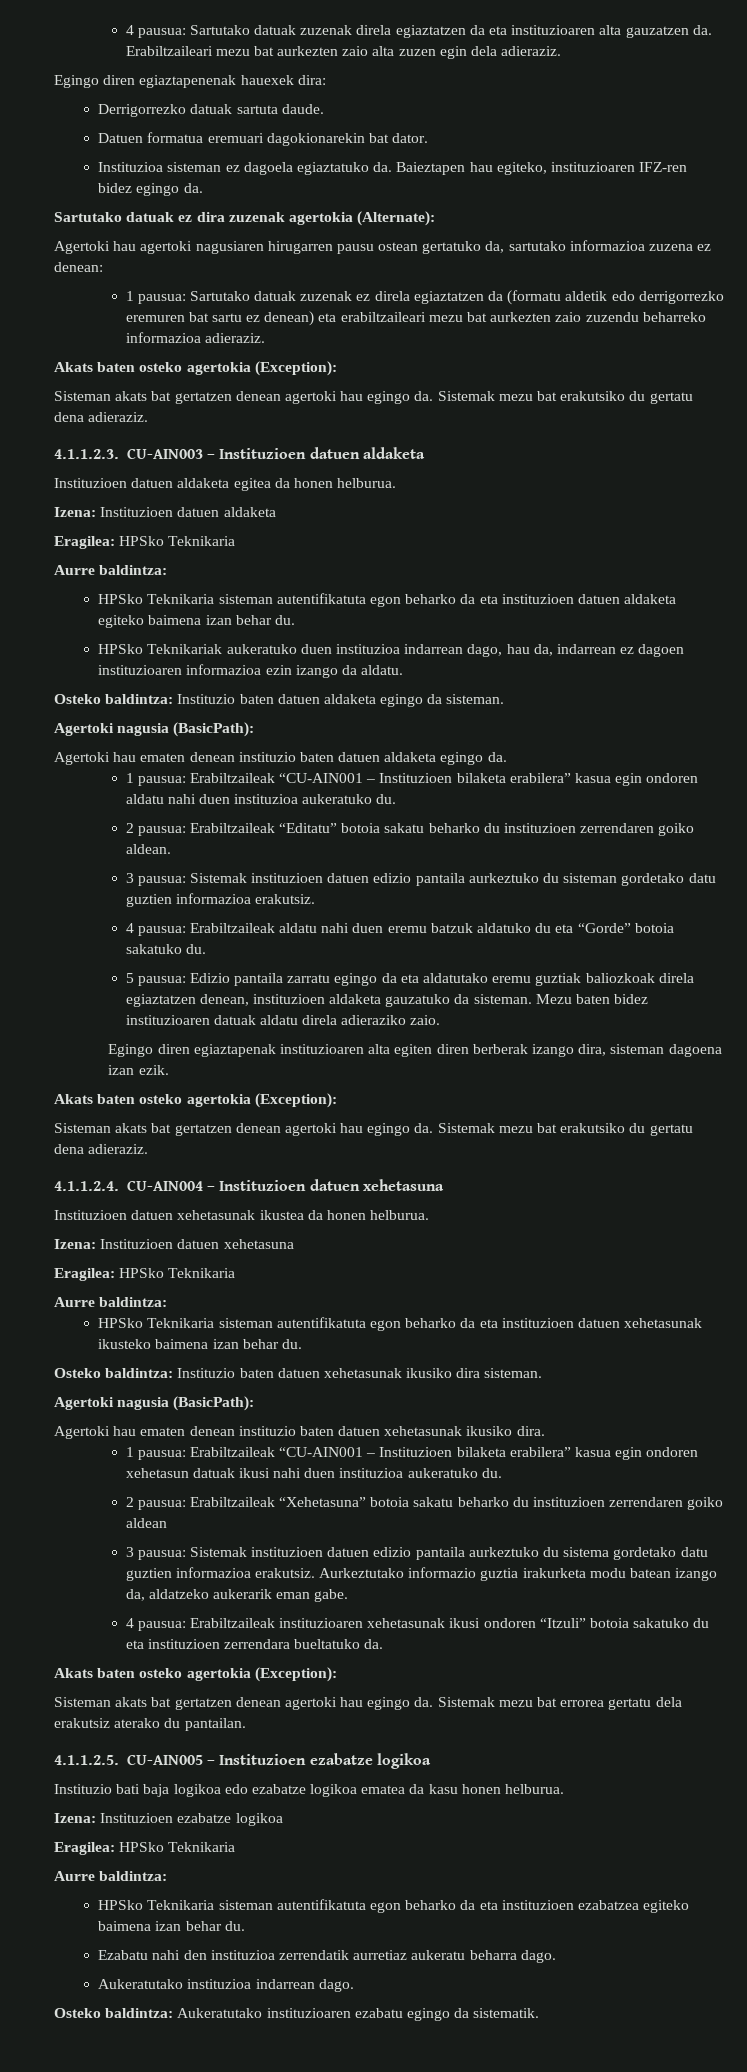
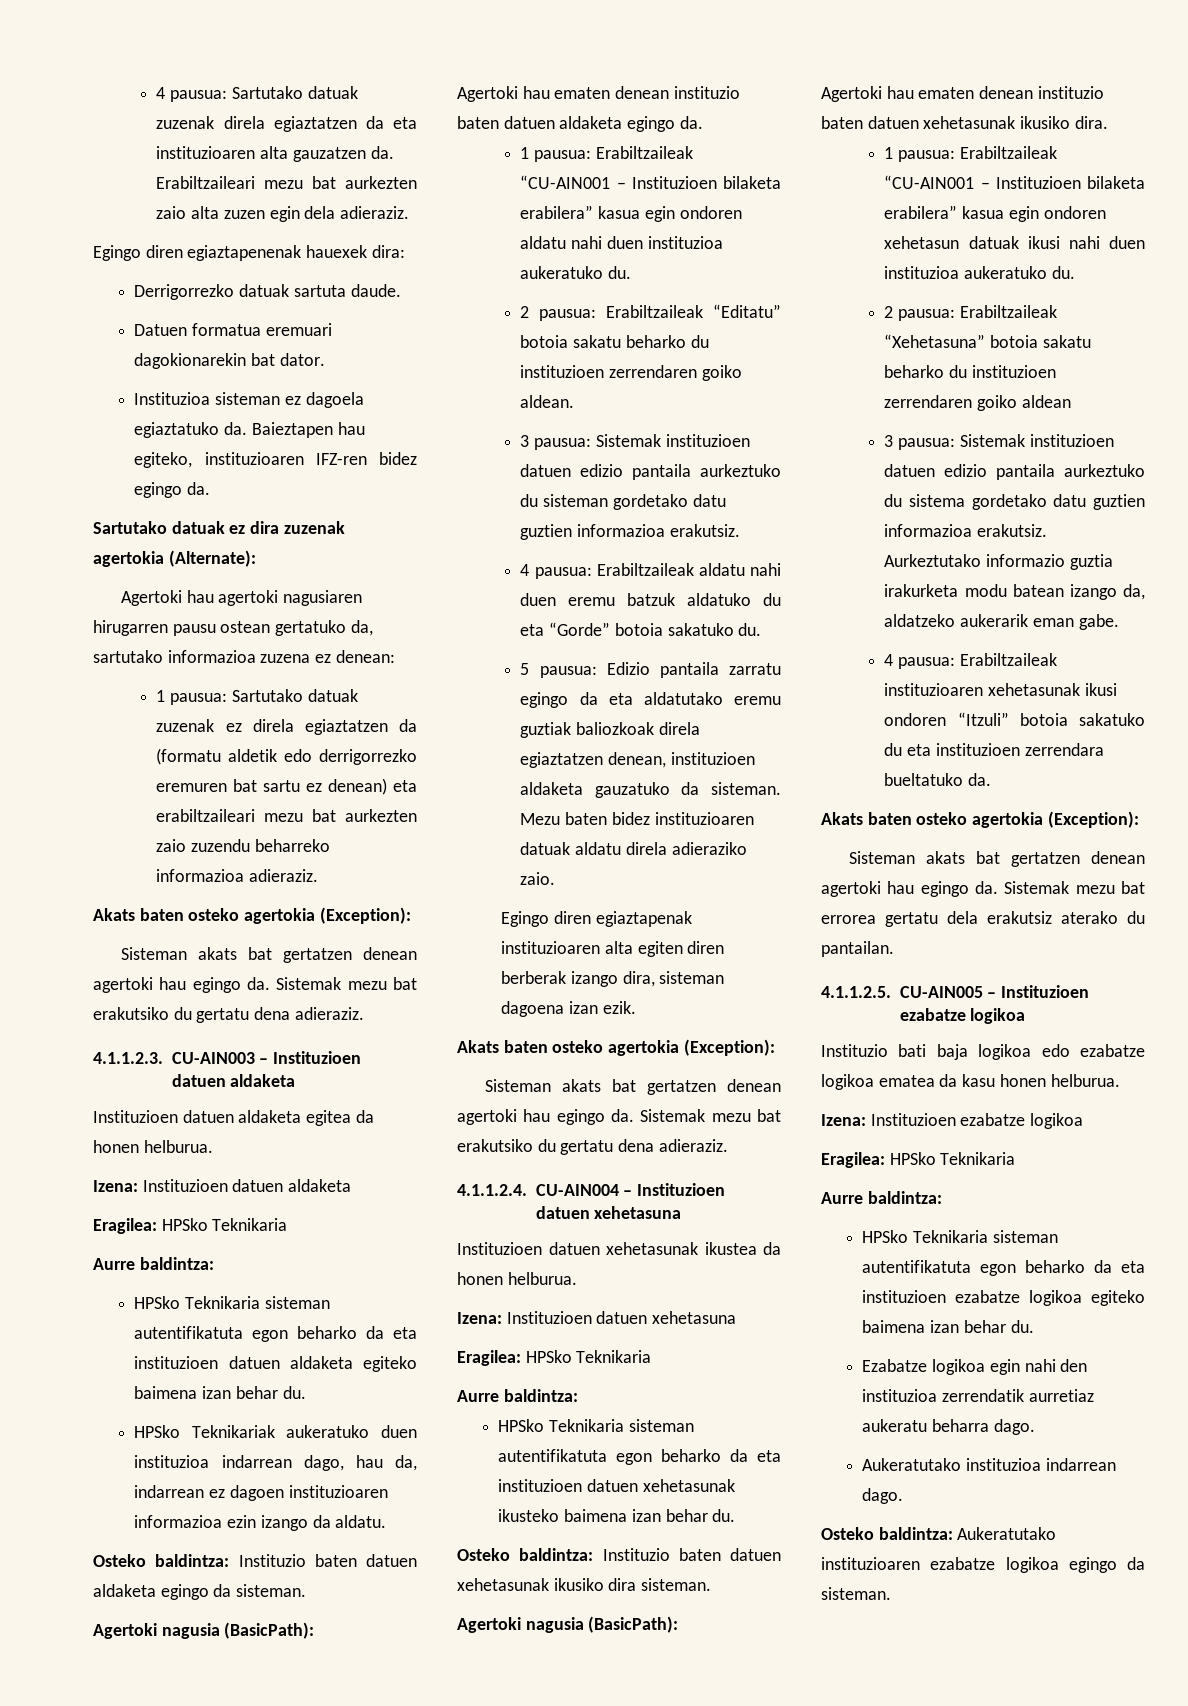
[577,1900,690,1913] [98,1921,245,1931] [98,1950,149,1960] ezabatzea egiteko baimena izan behar du. // Ezabatu -> [955,1290,1145,1306] [862,1320,1034,1333] [862,1359,1020,1375] ezabatze logikoa egiteko baimena izan behar du. // Ezabatze logikoa egin
[354,2008,540,2021] ezabatu egingo da sistematik. -> [930,1557,1145,1573] [821,1587,891,1600] ezabatze logikoa egingo da sisteman.

